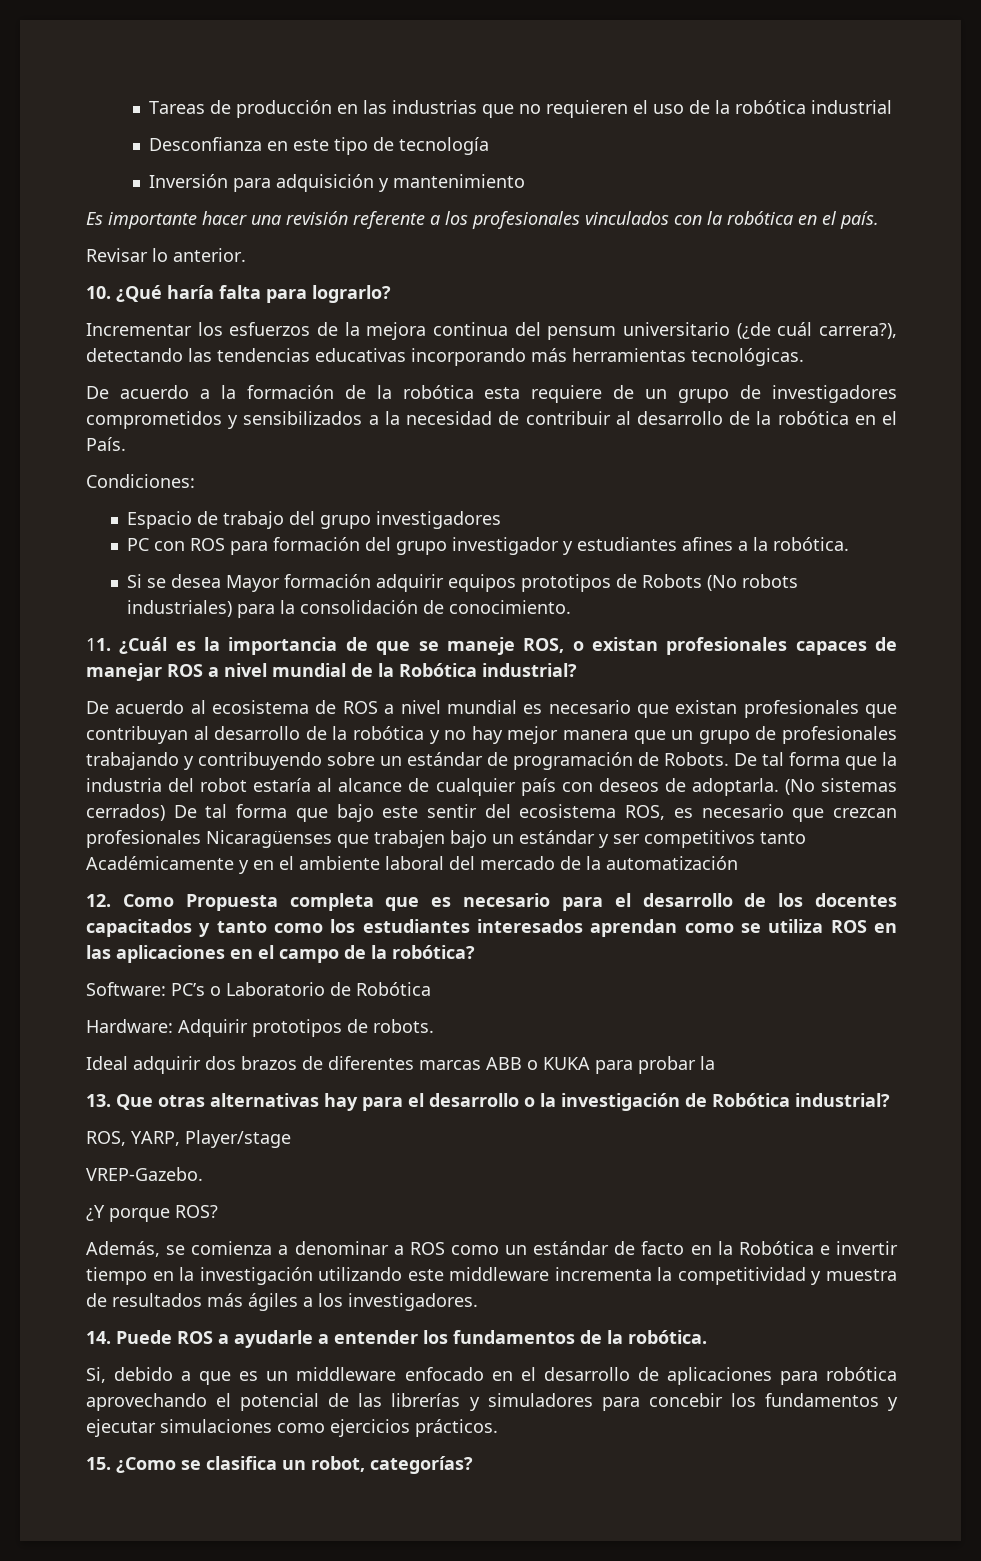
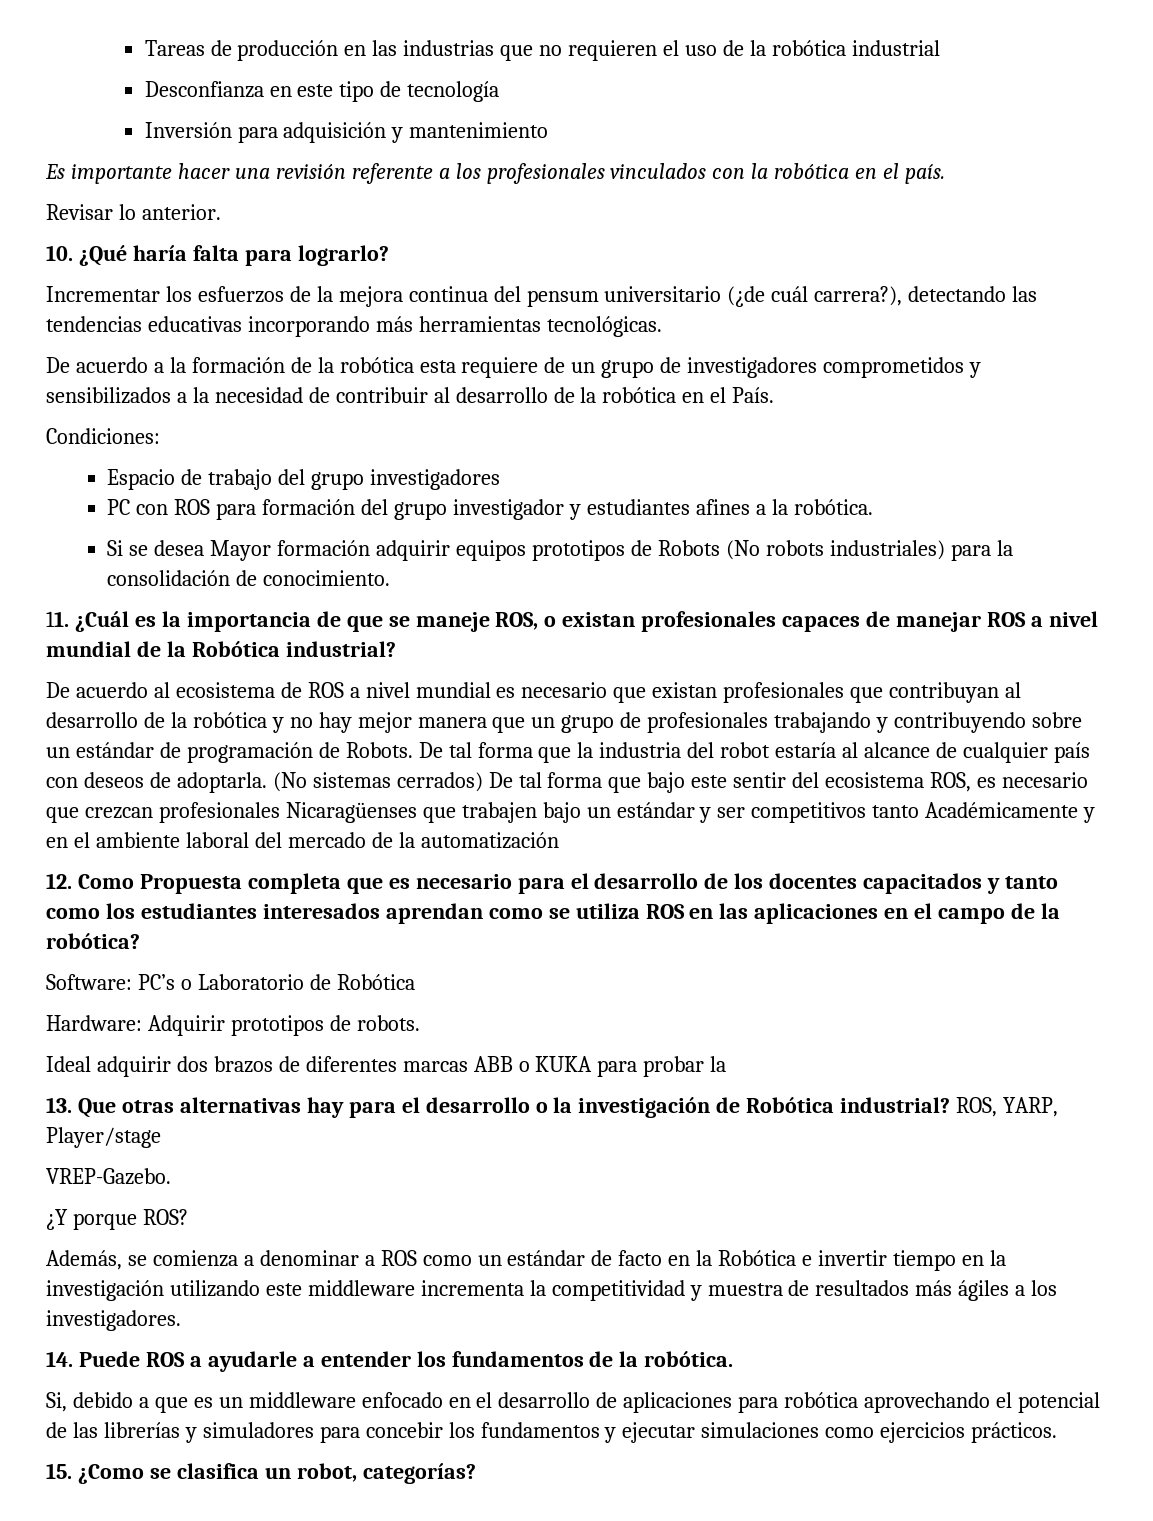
(890, 1100) // -> (951, 1105) none

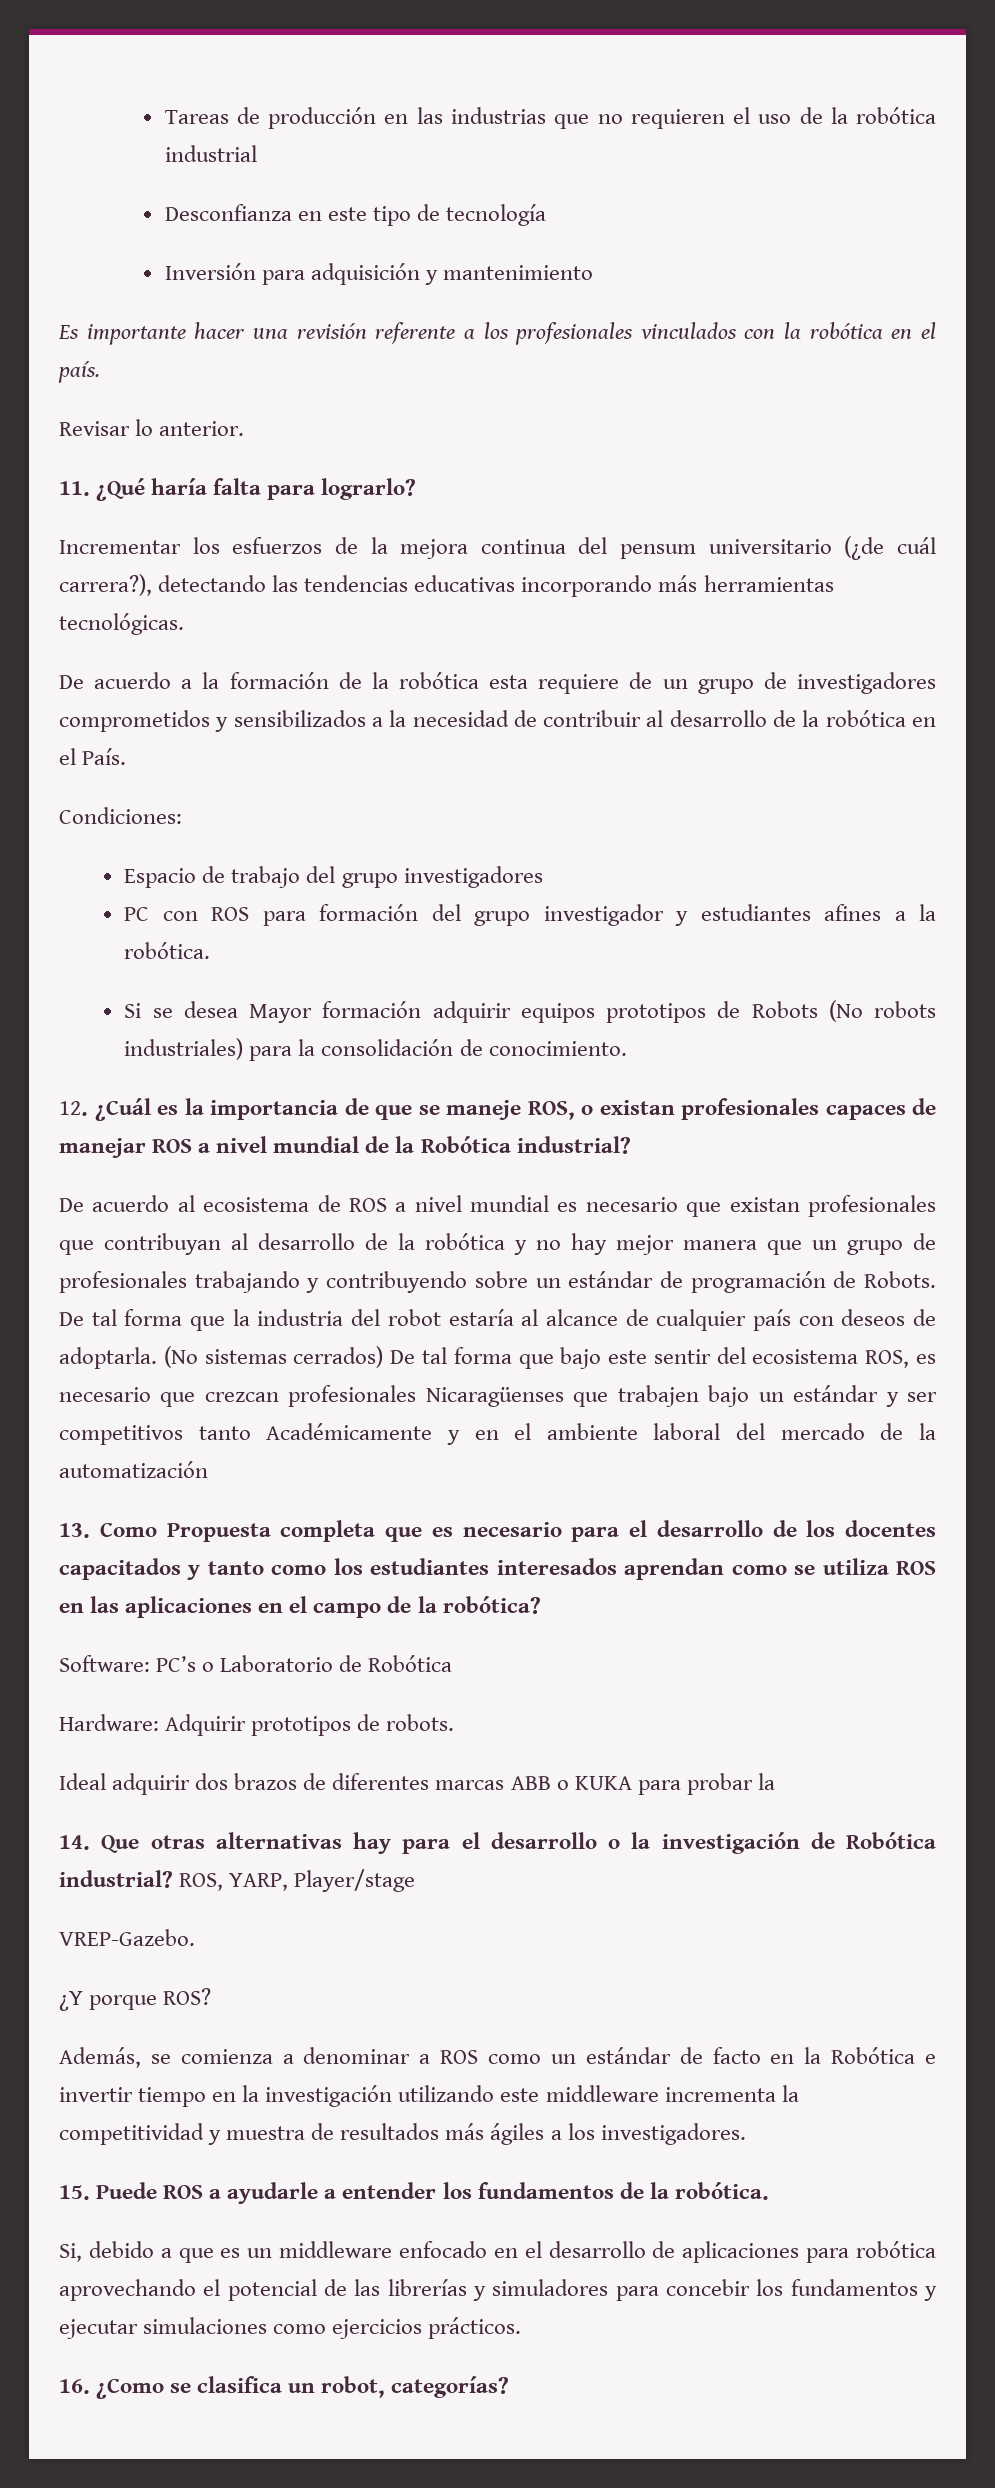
[46,245,73,261] 10. -> [59,481,90,496] 11.
[46,611,69,627] 11. -> [59,1101,88,1116] 12.
[46,873,72,889] 12. -> [59,1523,90,1538] 13.
[46,1097,72,1113] 13. -> [59,1835,90,1850] 14.
[46,1351,73,1367] 14. -> [59,2185,90,2200] 15.
[46,1463,72,1479] 15. -> [59,2379,90,2394] 16.

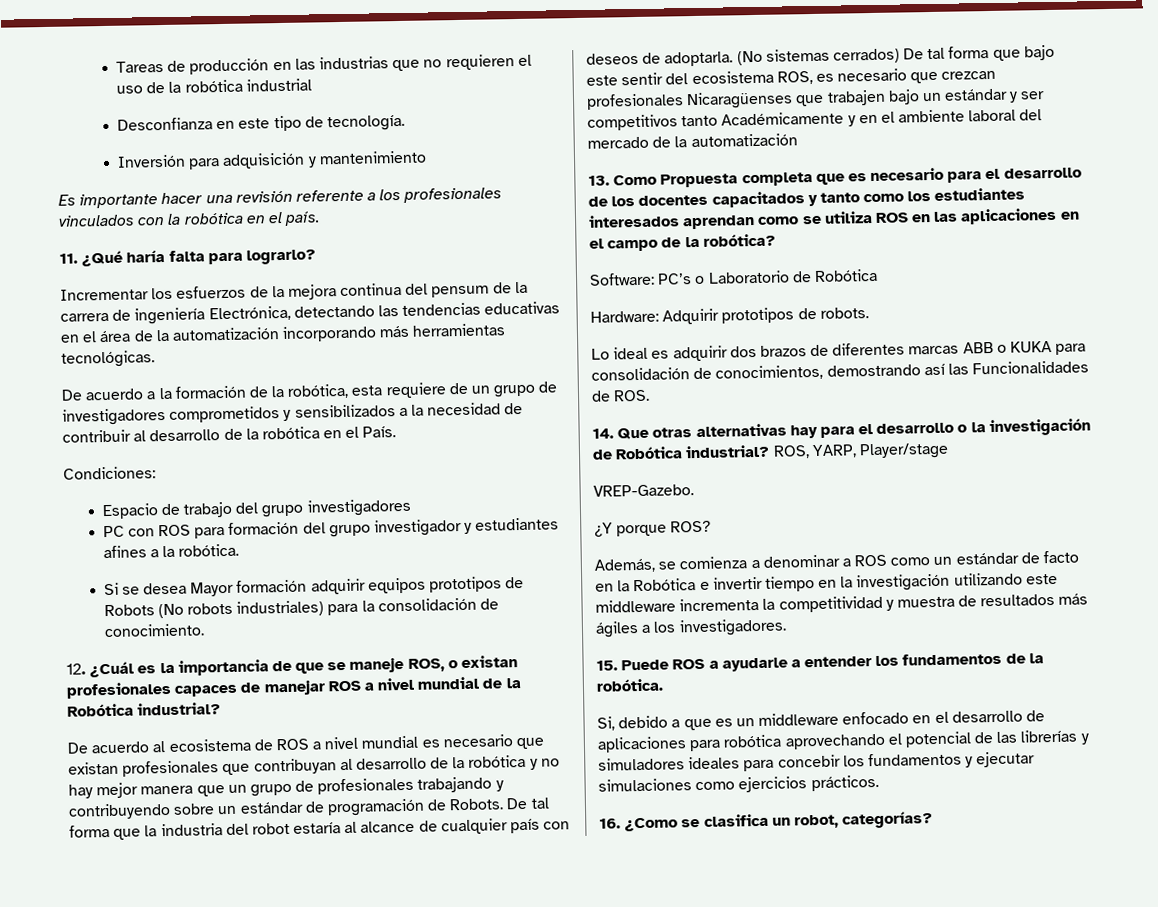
[446,204,547,226] tecnología -> [327,114,406,132] tecnología.
[59,419,245,436] // Revisar lo anterior. -> (321, 218) none
[708,536,936,560] [59,574,516,596] universitario (¿de cuál carrera?), detectando las tendencias educativas -> [492,281,528,294] [60,301,561,325] [60,327,280,343] de la carrera de ingeniería Electrónica, detectando las tendencias educativas en el área de la automatización
[399,672,480,689] robótica -> [287,383,350,399] robótica,
[59,1773,106,1790] Ideal -> [591,346,670,360] Lo ideal es
[686,1773,775,1795] probar la -> [591,360,1090,381] [591,389,651,402] consolidación de conocimientos, demostrando así las Funcionalidades de ROS.
(609, 2287) none -> [688,756,741,770] ideales

